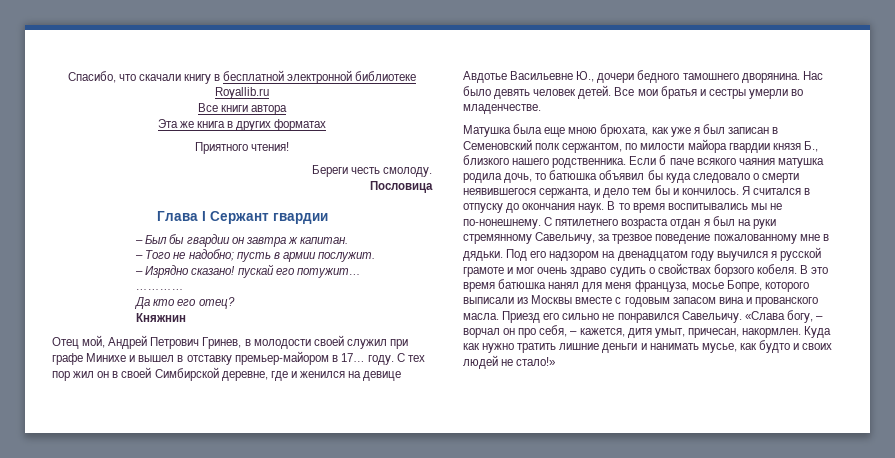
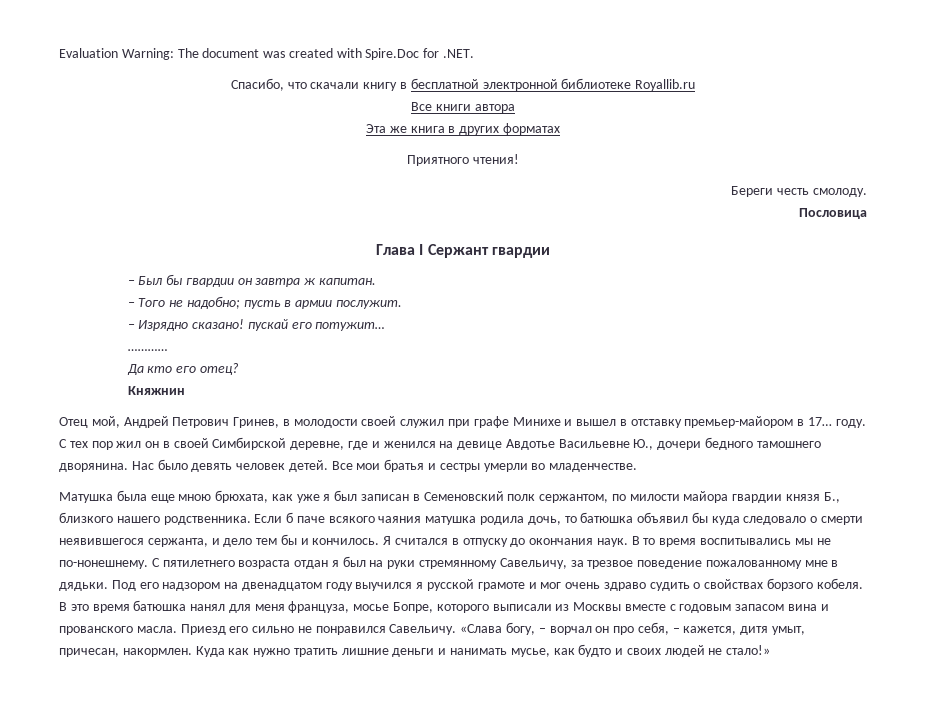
(67, 77) none -> [59,48,475,60] Evaluation Warning: The document was created with Spire.Doc for .NET. //

